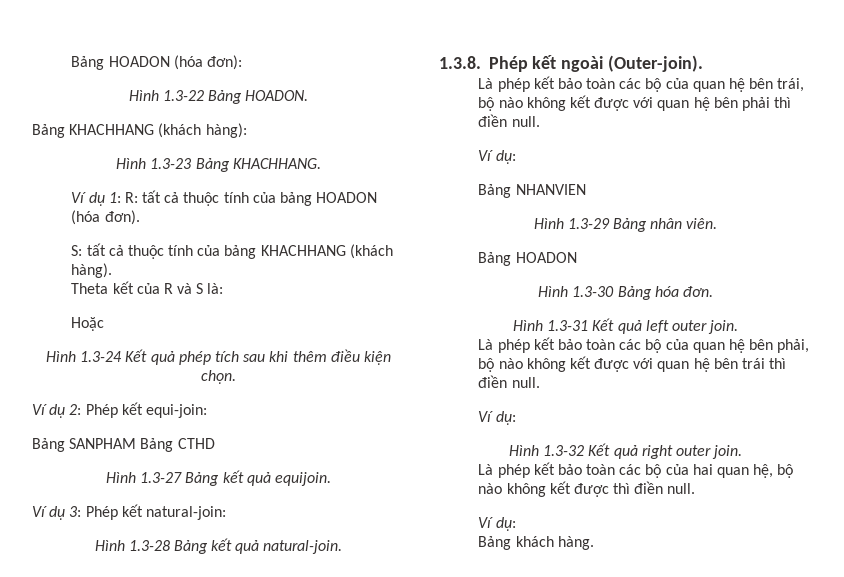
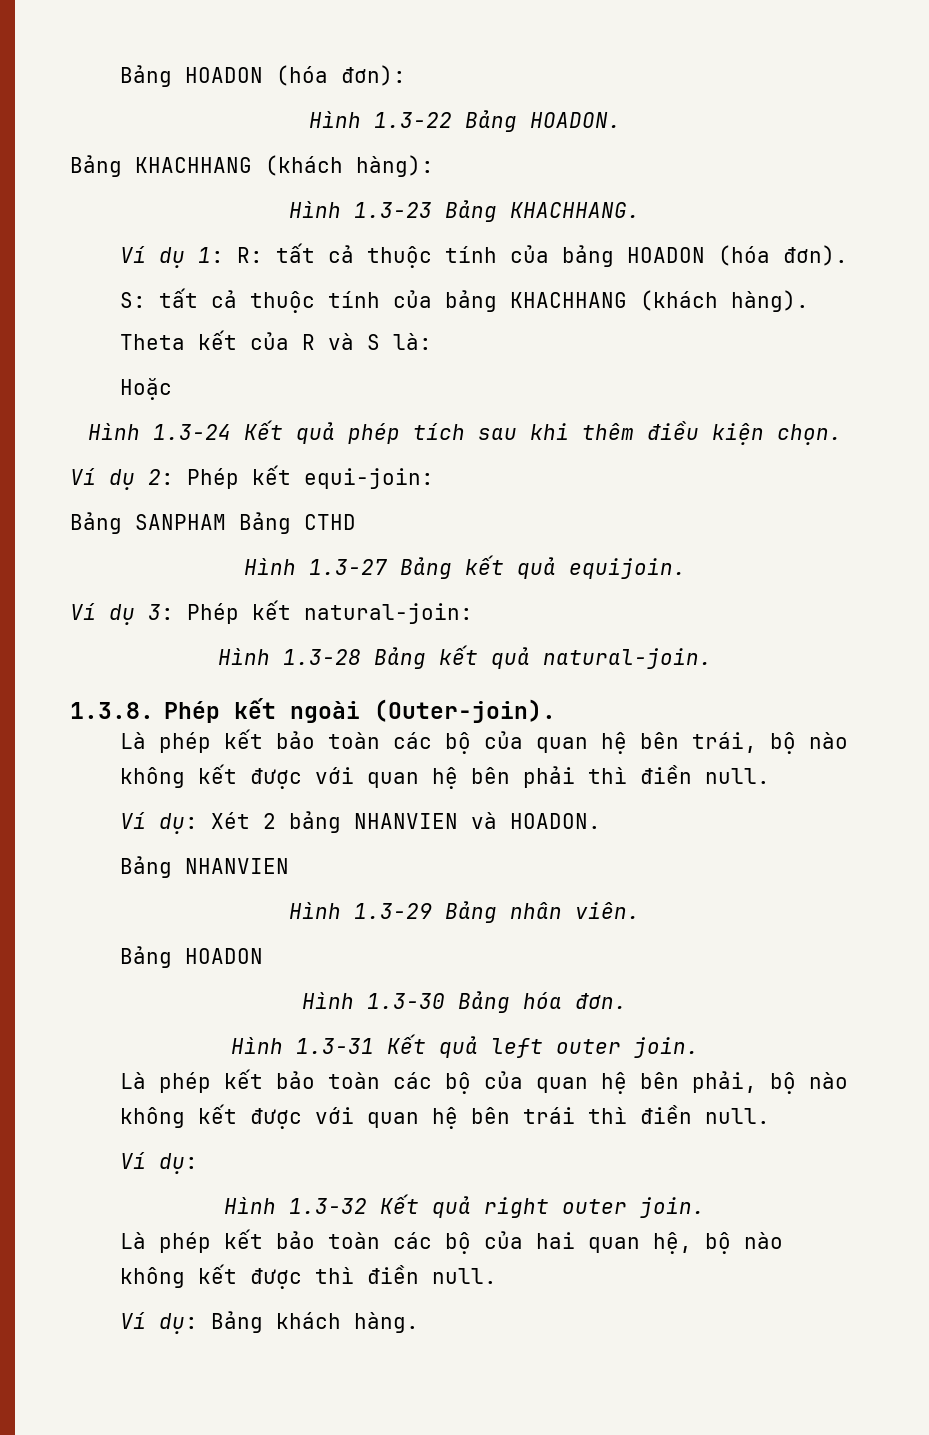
(516, 157) none -> [210,811,601,833] Xét 2 bảng NHANVIEN và HOADON.
(516, 524) // -> (198, 1323) none

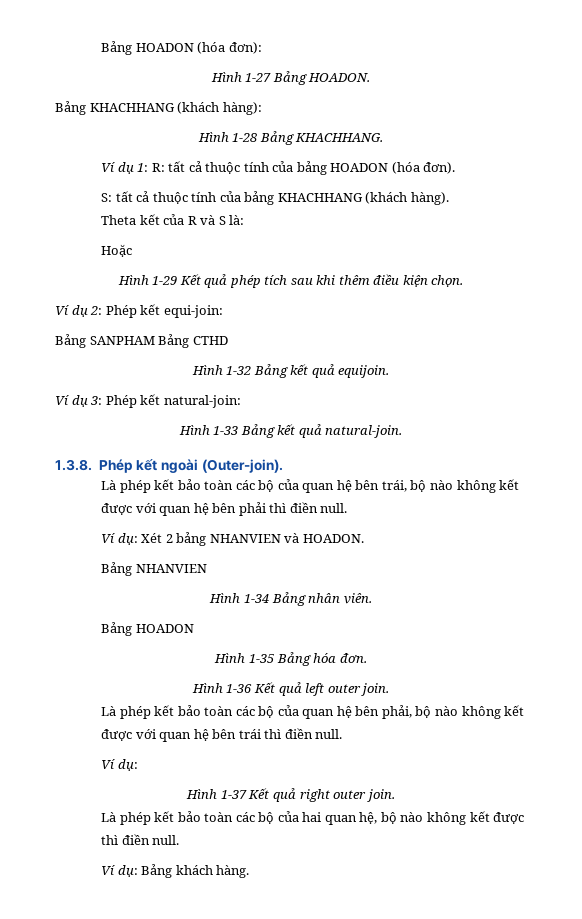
[373,112,452,128] 1.3-22 -> [245,73,272,82] 1-27
[354,202,432,218] 1.3-23 -> [232,133,258,142] 1-28
[152,424,231,440] 1.3-24 -> [152,276,178,285] 1-29
[308,559,387,575] 1.3-27 -> [226,366,252,375] 1-32
[282,649,361,665] 1.3-28 -> [213,426,239,435] 1-33
[354,903,432,919] 1.3-29 -> [243,594,269,603] 1-34
[367,993,445,1009] 1.3-30 -> [248,654,274,663] 1-35
[295,1038,374,1054] 1.3-31 -> [226,684,253,693] 1-36
[289,1198,367,1214] 1.3-32 -> [220,790,247,799] 1-37

